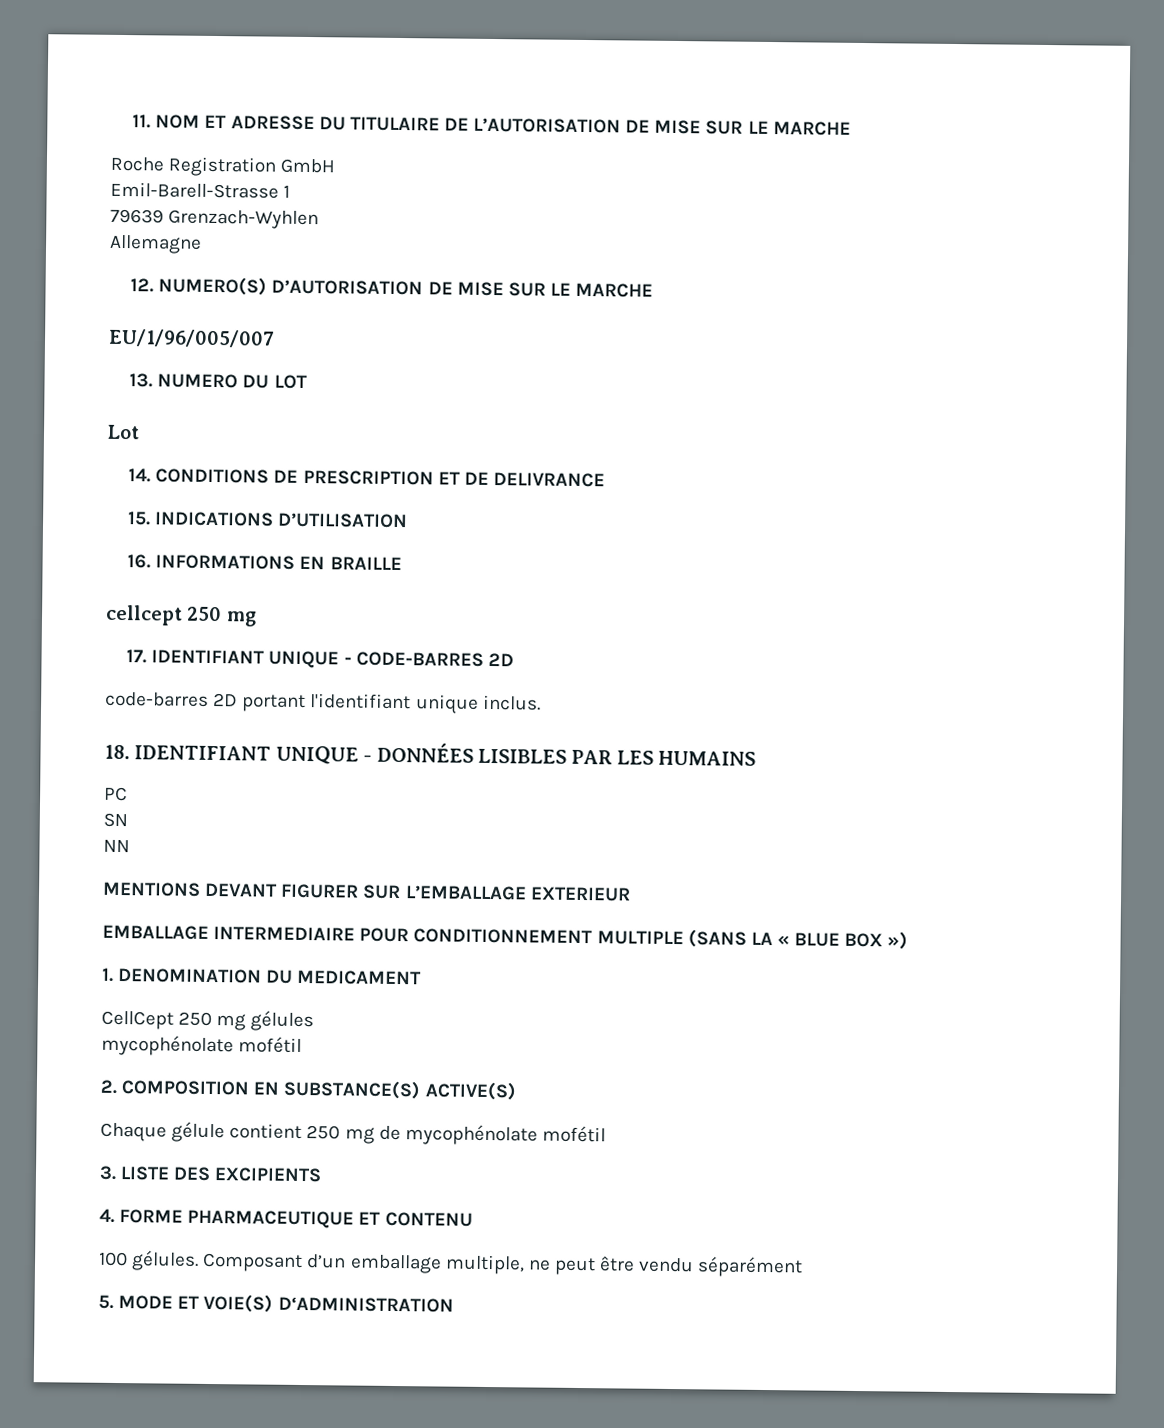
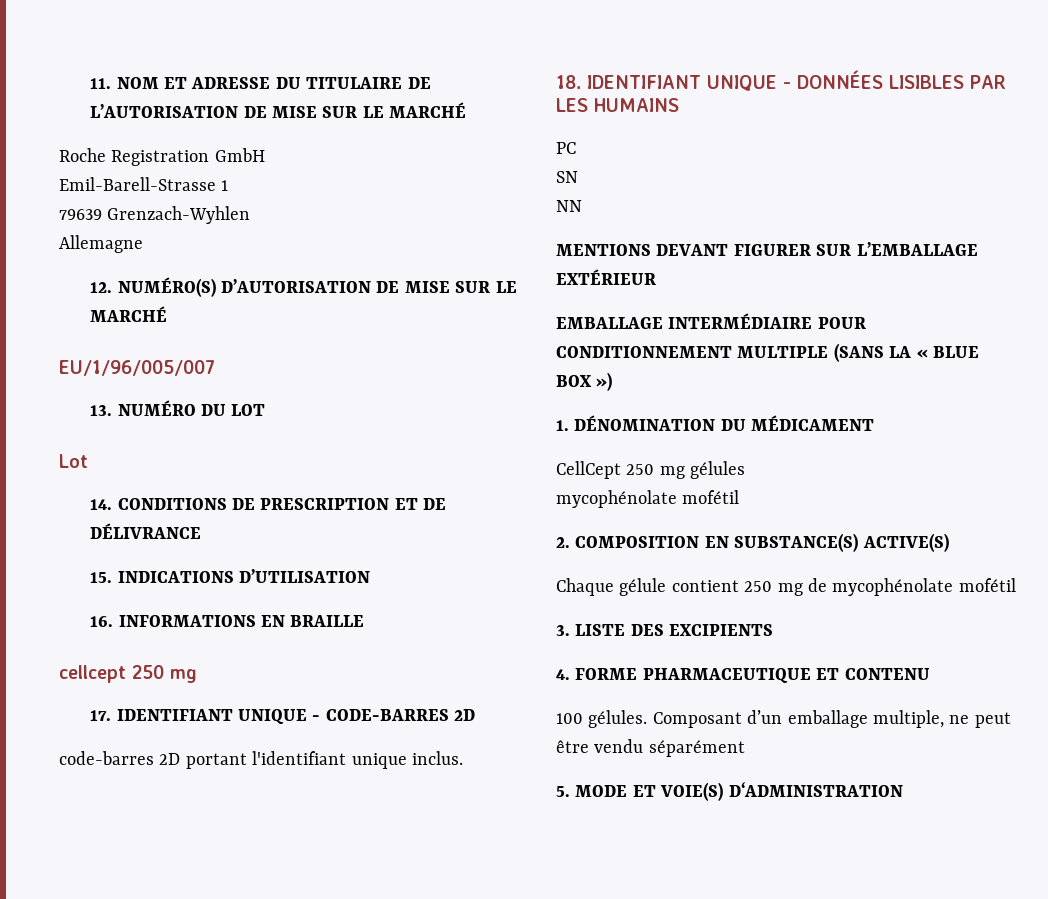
[772,121,851,136] MARCHE -> [389,102,467,118] MARCHÉ
[158,276,268,296] NUMERO(S) -> [117,277,216,297] NUMÉRO(S)
[575,282,654,298] MARCHE -> [90,306,168,322] MARCHÉ
[157,373,239,389] NUMERO -> [117,400,196,416] NUMÉRO
[492,472,605,488] DELIVRANCE -> [90,523,202,539] DÉLIVRANCE
[529,886,631,902] EXTERIEUR -> [556,269,656,285] EXTÉRIEUR
[213,926,356,941] INTERMEDIAIRE -> [668,313,813,329] INTERMÉDIAIRE
[118,967,422,986] DENOMINATION DU MEDICAMENT -> [574,415,875,431] DÉNOMINATION DU MÉDICAMENT

